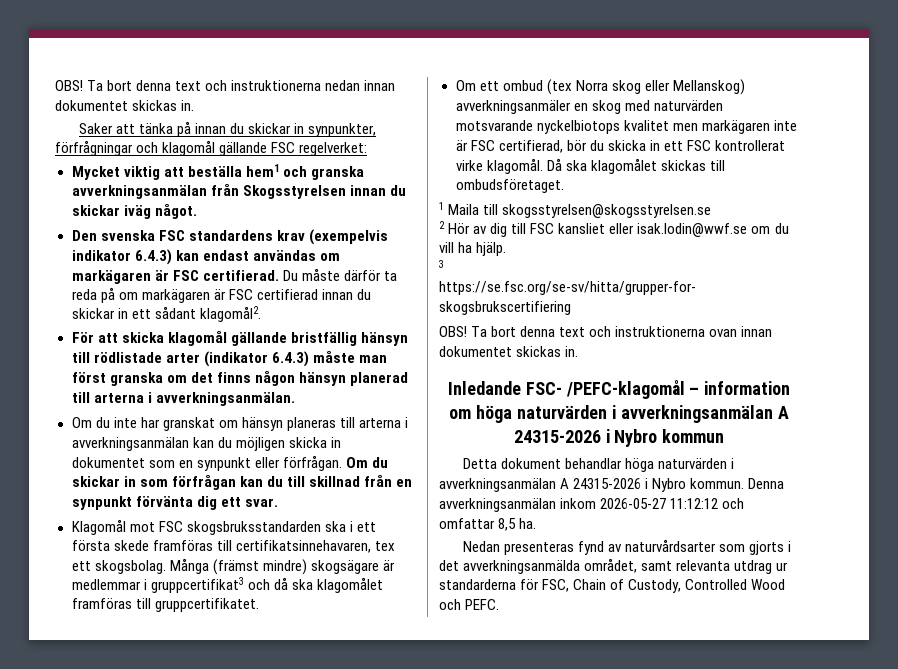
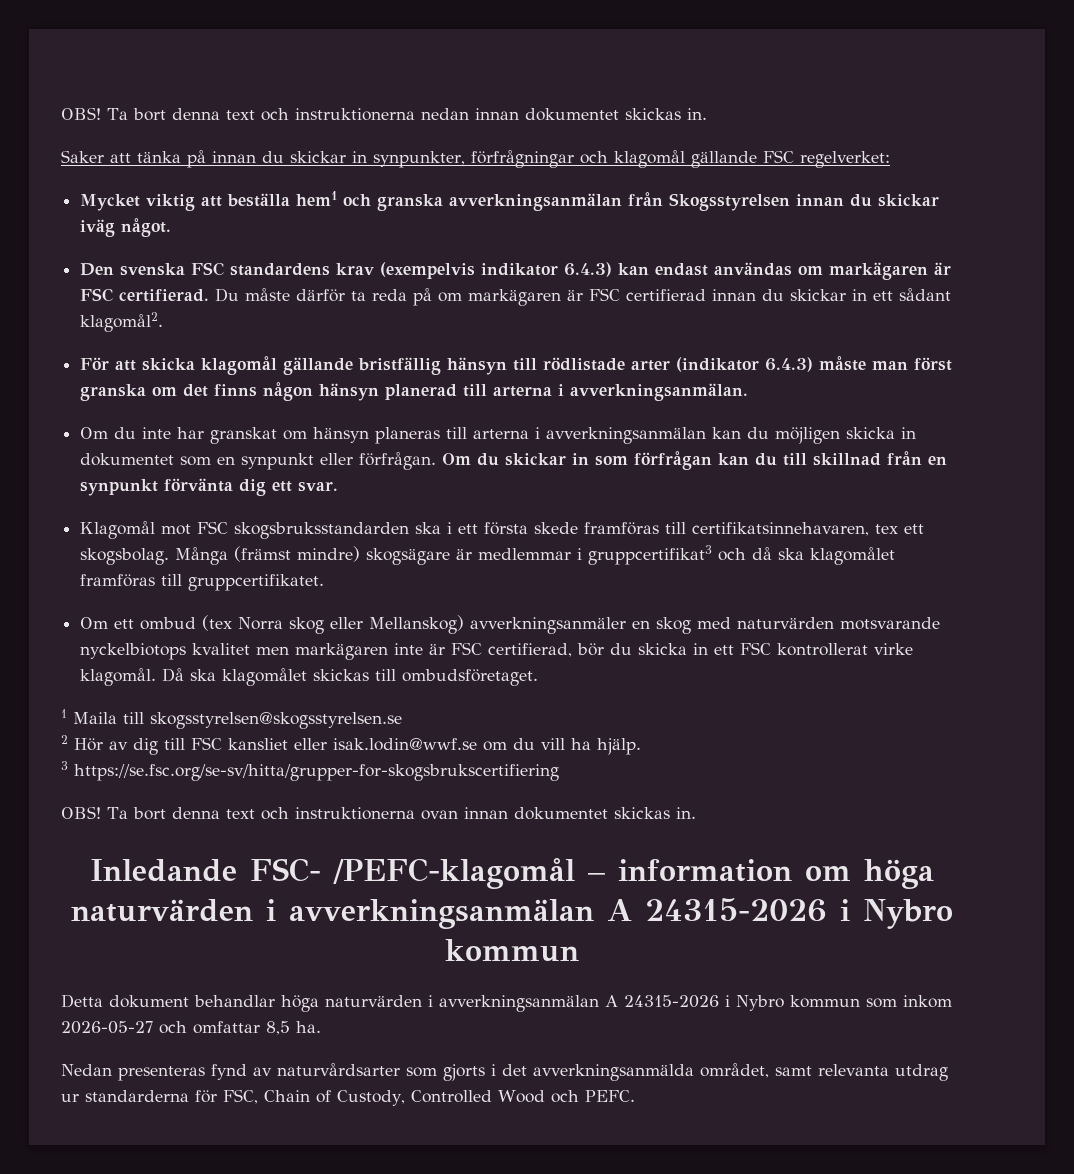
[690,478,785,489] [439,498,556,512] kommun. Denna avverkningsanmälan -> [790,995,897,1008] kommun som
[670,498,719,509] 11:12:12 -> (153, 1027) none

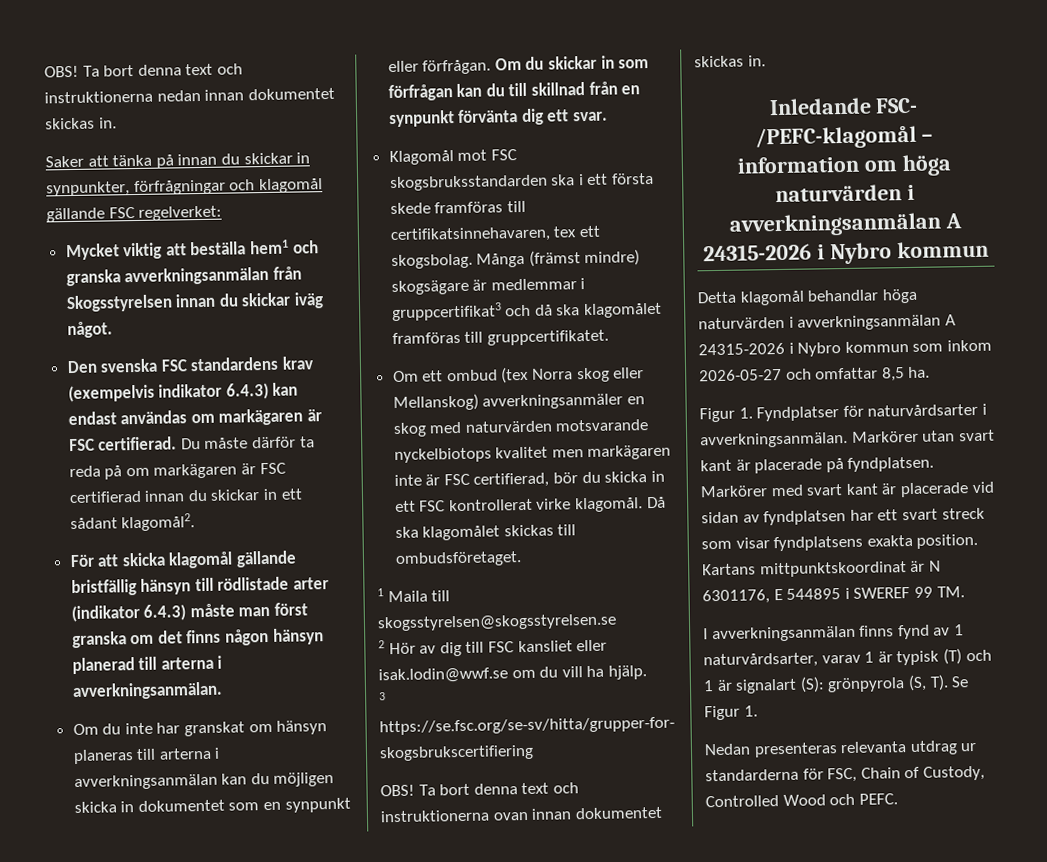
[109,995,189,1008] dokument -> [739,290,805,306] klagomål
[61,1063,812,1081] Nedan presenteras fynd av naturvårdsarter som gjorts i det avverkningsanmälda området, samt -> [699,403,987,423] [700,429,995,449] [700,456,935,474] [700,481,995,498] [701,507,985,526] [701,533,979,552] [702,560,941,578] [702,586,965,605] [703,624,964,643] [703,648,992,669] [703,674,970,694] [704,705,758,721] [704,742,838,758] Figur 1. Fyndplatser för naturvårdsarter i avverkningsanmälan. Markörer utan svart kant är placerade på fyndplatsen. Markörer med svart kant är placerade vid sidan av fyndplatsen har ett svart streck som visar fyndplatsens exakta position. Kartans mittpunktskoordinat är N 6301176, E 544895 i SWEREF 99 TM. // I avverkningsanmälan finns fynd av 1 naturvårdsarter, varav 1 är typisk (T) och 1 är signalart (S): grönpyrola (S, T). Se Figur 1. // Nedan presenteras

